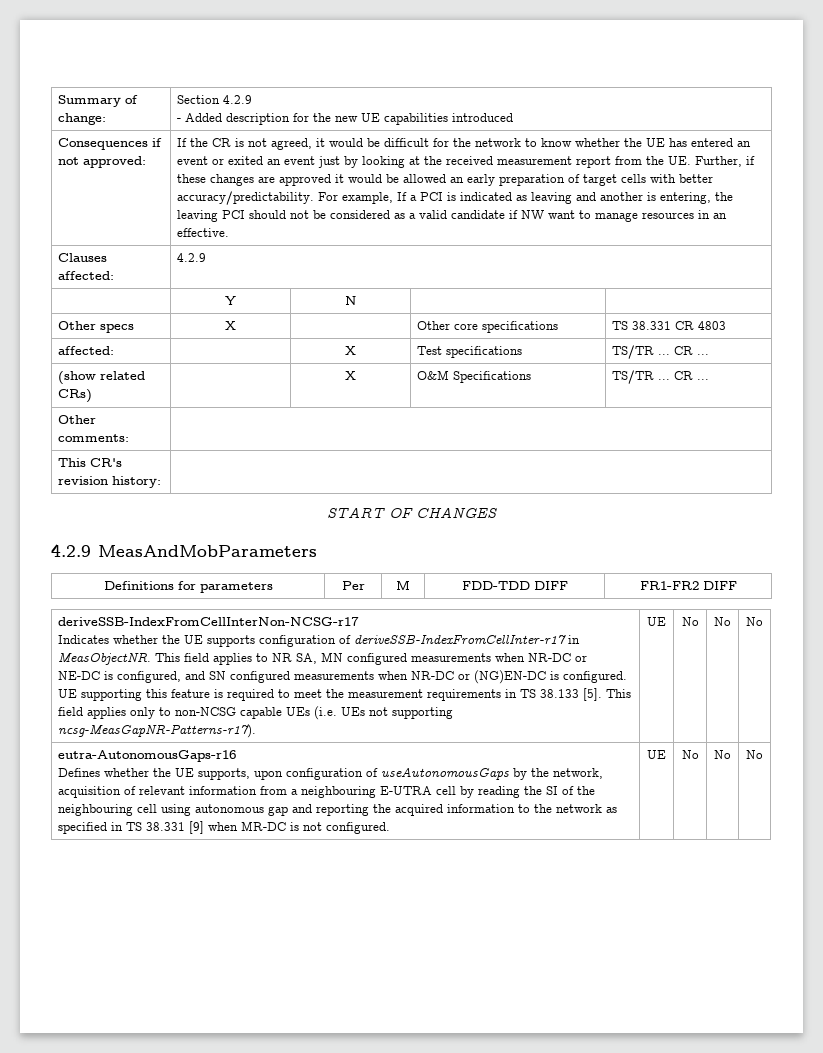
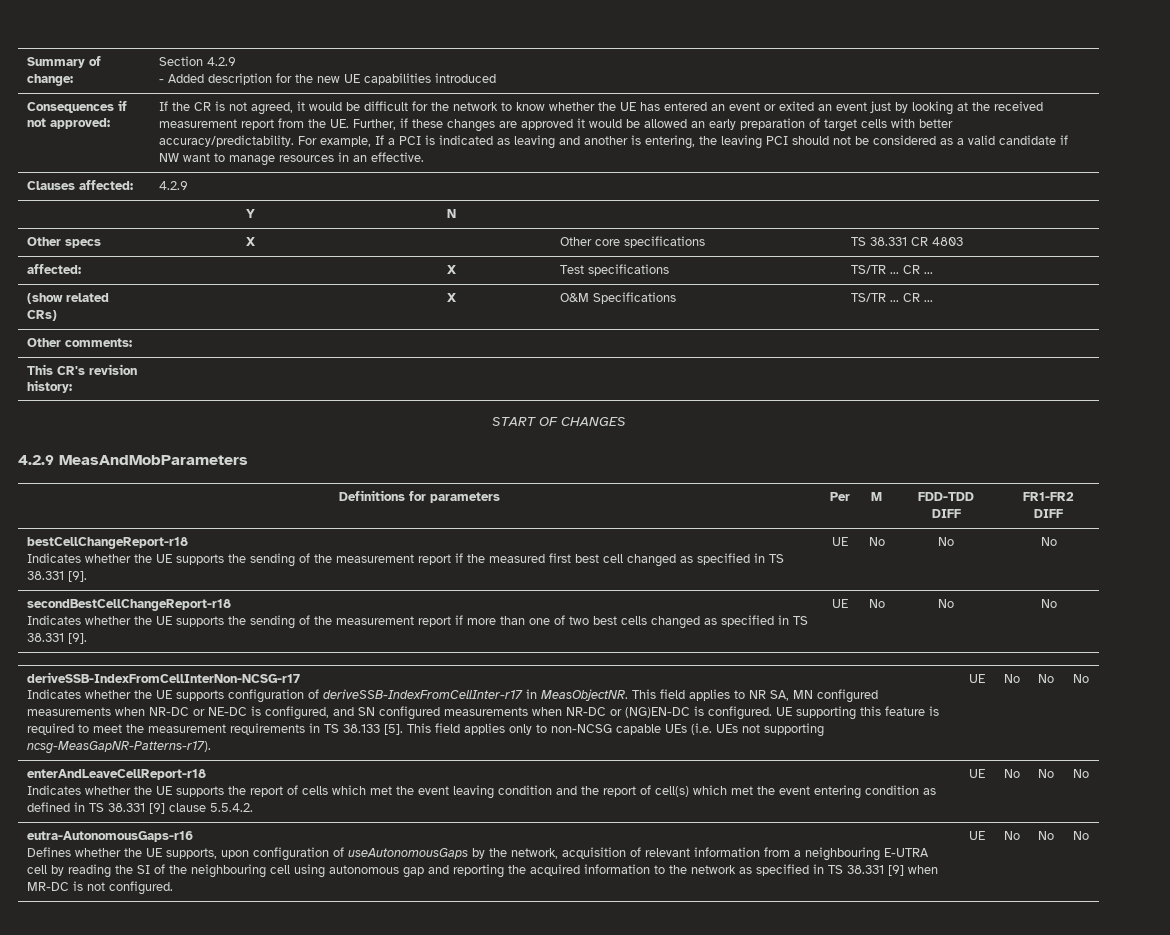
(737, 585) none -> [26,537,188,549] [26,553,784,567] [26,571,87,582] [832,537,848,546] [868,537,885,546] [938,537,954,546] [1040,537,1057,546] [26,599,231,611] [26,615,808,629] [26,633,87,644] [832,599,848,608] [868,599,885,608] [938,599,954,608] [1040,599,1057,608] // bestCellChangeReport-r18 // Indicates whether the UE supports the sending of the measurement report if the measured first best cell changed as specified in TS 38.331 [9]. | UE | No | No | No // secondBestCellChangeReport-r18 // Indicates whether the UE supports the sending of the measurement report if more than one of two best cells changed as specified in TS 38.331 [9]. | UE | No | No | No
(763, 621) none -> [26,769,206,780] [26,785,936,799] [26,802,253,814] [969,769,985,778] [1003,769,1020,778] [1038,769,1054,778] [1073,769,1089,778] // enterAndLeaveCellReport-r18 // Indicates whether the UE supports the report of cells which met the event leaving condition and the report of cell(s) which met the event entering condition as defined in TS 38.331 [9] clause 5.5.4.2. | UE | No | No | No

